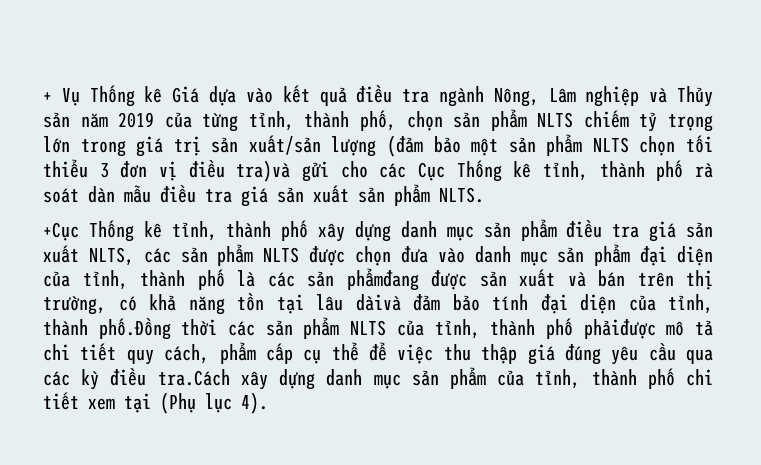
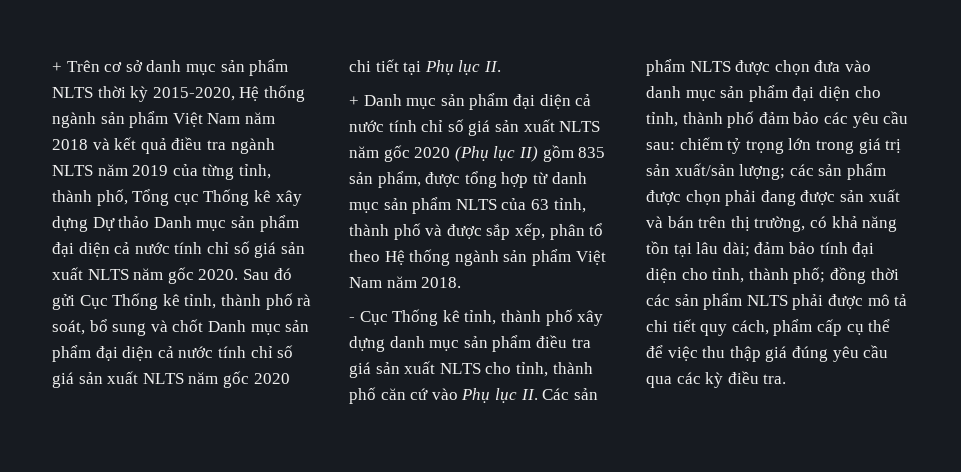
[43,85,273,107] + Vụ Thống kê Giá dựa vào -> [52,59,289,76] [52,85,305,102] [52,111,275,128] [52,138,110,150] + Trên cơ sở danh mục sản phẩm NLTS thời kỳ 2015-2020, Hệ thống ngành sản phẩm Việt Nam năm 2018 và
[493,86,713,107] [43,112,70,128] Nông, Lâm nghiệp và Thủy sản -> [52,165,93,176] NLTS
[406,109,713,132] [43,134,713,157] [43,159,407,182] chọn sản phẩm NLTS chiếm tỷ trọng lớn trong giá trị sản xuất/sản lượng (đảm bảo một sản phẩm NLTS chọn tối thiểu 3 đơn vị điều tra)và gửi cho các -> [132,189,302,206] [52,215,299,232] [52,241,305,258] [52,267,292,284] [52,294,75,310] Tổng cục Thống kê xây dựng Dự thảo Danh mục sản phẩm đại diện cả nước tính chỉ số giá sản xuất NLTS năm gốc 2020. Sau đó gửi
[43,184,484,207] [43,222,79,241] soát dàn mẫu điều tra giá sản xuất sản phẩm NLTS. // +Cục -> [52,319,310,336] [52,345,294,362] [52,371,290,388] [349,59,501,75] [349,93,592,110] [349,119,601,136] [349,145,606,162] [349,171,587,188] [349,197,586,214] [349,223,604,240] [349,249,606,266] [349,276,462,288] [349,311,388,325] soát, bổ sung và chốt Danh mục sản phẩm đại diện cả nước tính chỉ số giá sản xuất NLTS năm gốc 2020 chi tiết tại Phụ lục II. // + Danh mục sản phẩm đại diện cả nước tính chỉ số giá sản xuất NLTS năm gốc 2020 (Phụ lục II) gồm 835 sản phẩm, được tổng hợp từ danh mục sản phẩm NLTS của 63 tỉnh, thành phố và được sắp xếp, phân tổ theo Hệ thống ngành sản phẩm Việt Nam năm 2018. // - Cục
[88,247,171,266] NLTS, các -> [439,362,593,377] [349,387,570,404] NLTS cho tỉnh, thành phố căn cứ vào Phụ lục II. Các
[43,268,419,291] của tỉnh, thành phố là các sản phẩmđang -> [854,86,881,98] [646,111,909,128] [646,137,902,154] [646,163,886,180] [646,190,796,206] cho tỉnh, thành phố đảm bảo các yêu cầu sau: chiếm tỷ trọng lớn trong giá trị sản xuất/sản lượng; các sản phẩm được chọn phải đang
[355,294,401,311] dàivà -> [722,242,750,257] dài;
[628,294,713,314] [43,318,171,340] của tỉnh, thành phố.Đồng -> [681,267,866,284] cho tỉnh, thành phố; đồng
[396,318,656,339] của tỉnh, thành phố phảiđược -> [792,294,863,310] phải được
[157,367,713,390] [43,392,268,414] tra.Cách xây dựng danh mục sản phẩm của tỉnh, thành phố chi tiết xem tại (Phụ lục 4). -> [763,374,787,384] tra.

